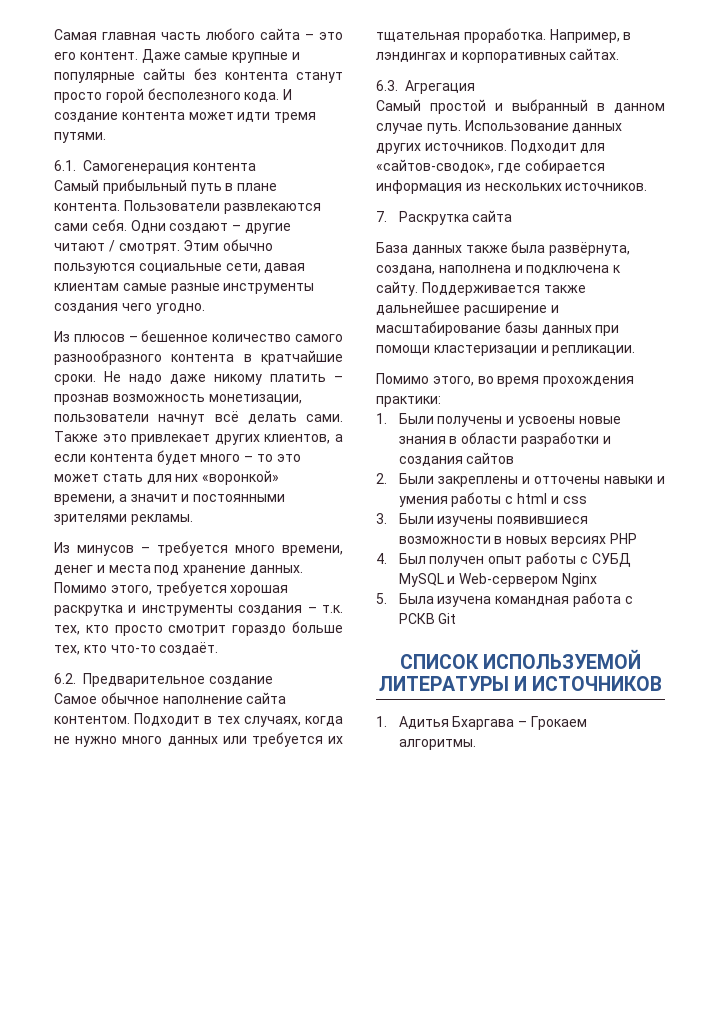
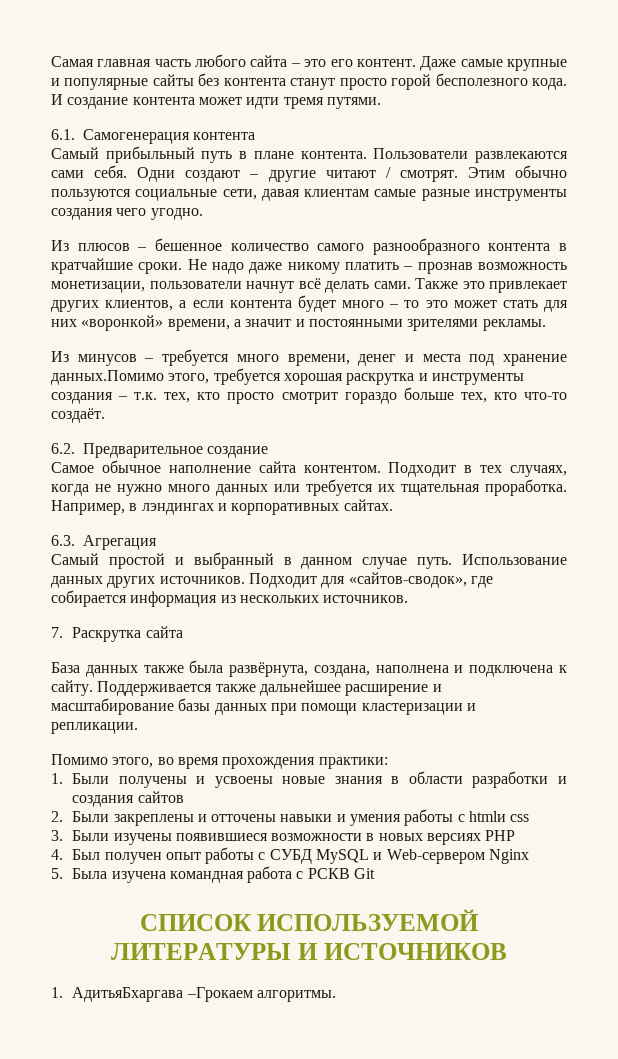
[249,565,303,575] [54,582,107,593] данных. Помимо -> [51,370,164,385] данных.Помимо
[516,493,559,504] html и -> [469,811,507,822] htmlи
[398,716,587,730] Адитья Бхаргава – Грокаем -> [72,987,253,1002] АдитьяБхаргава –Грокаем

